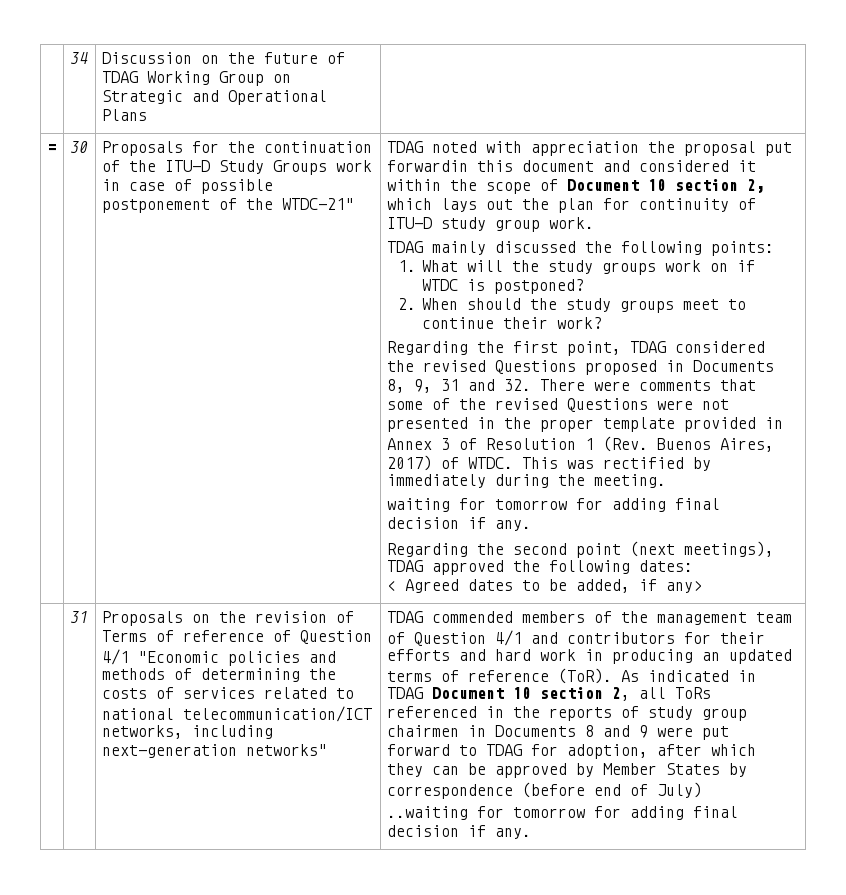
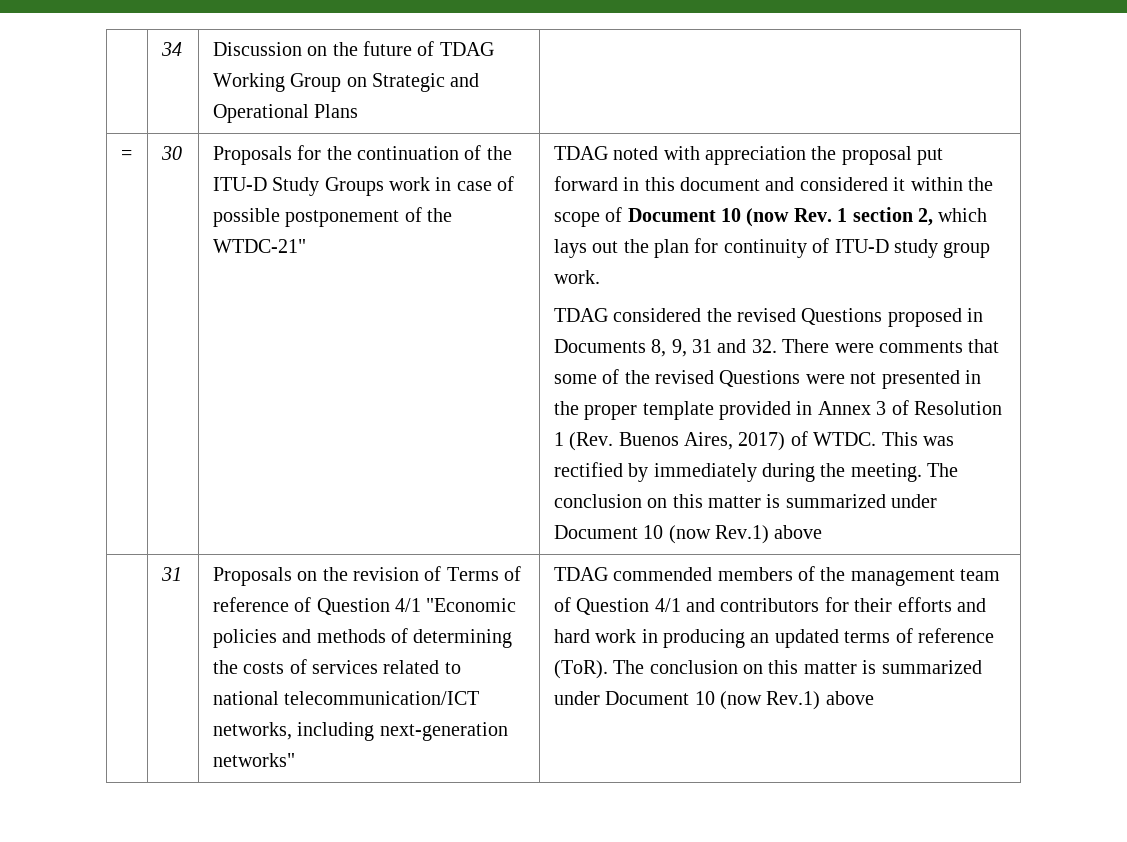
[386,160,468,172] forwardin -> [553,176,640,191] forward in
(666, 185) none -> [746,208,848,227] (now Rev. 1
[431,241,774,256] [397,260,756,275] [422,279,585,294] [397,298,747,313] [422,317,603,329] [386,341,666,356] mainly discussed the following points: // 1. What will the study groups work on if WTDC is postponed? // 2. When should the study groups meet to continue their work? // Regarding the first point, TDAG -> (608, 315) none
[386,498,720,512] [386,517,531,531] [386,541,774,558] [386,560,693,575] [386,579,702,593] // waiting for tomorrow for adding final decision if any. // Regarding the second point (next meetings), TDAG approved the following dates: // < Agreed dates to be added, if any> -> [927,463,959,477] [553,494,938,508] [553,525,823,544] The conclusion on this matter is summarized under Document 10 (now Rev.1) above
[620,670,756,682] [386,687,711,701] [386,706,747,721] [386,725,729,740] [386,744,756,759] [386,763,747,778] [386,782,702,799] [386,806,738,820] [386,825,531,839] As indicated in TDAG Document 10 section 2, all ToRs referenced in the reports of study group chairmen in Documents 8 and 9 were put forward to TDAG for adoption, after which they can be approved by Member States by correspondence (before end of July) // ..waiting for tomorrow for adding final decision if any. -> [613,660,982,674] [553,691,874,710] The conclusion on this matter is summarized under Document 10 (now Rev.1) above

